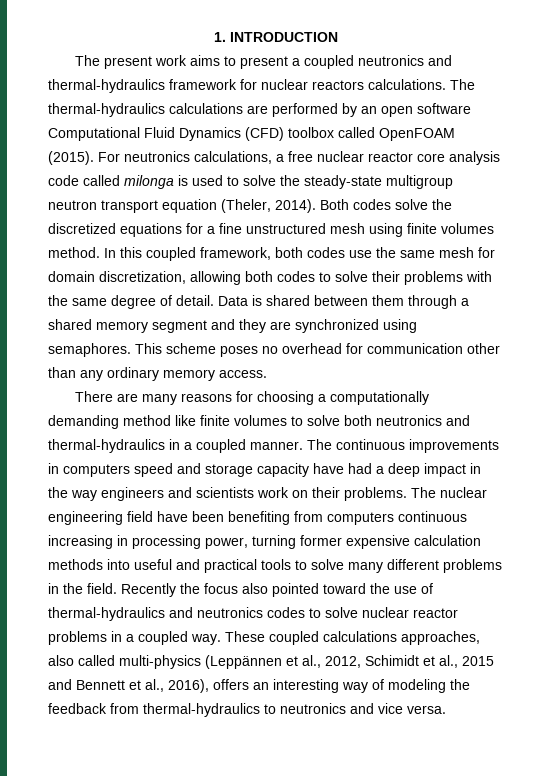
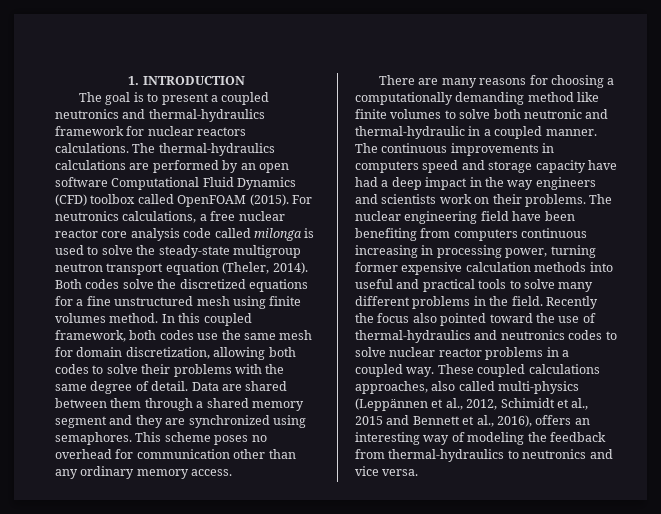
[104,55,221,69] present work aims -> [105,92,144,105] goal is
[252,295,262,306] is -> [221,384,242,391] are
[376,415,470,426] [48,439,165,453] neutronics and thermal-hydraulics -> [523,109,609,119] [355,126,465,139] neutronic and thermal-hydraulic

